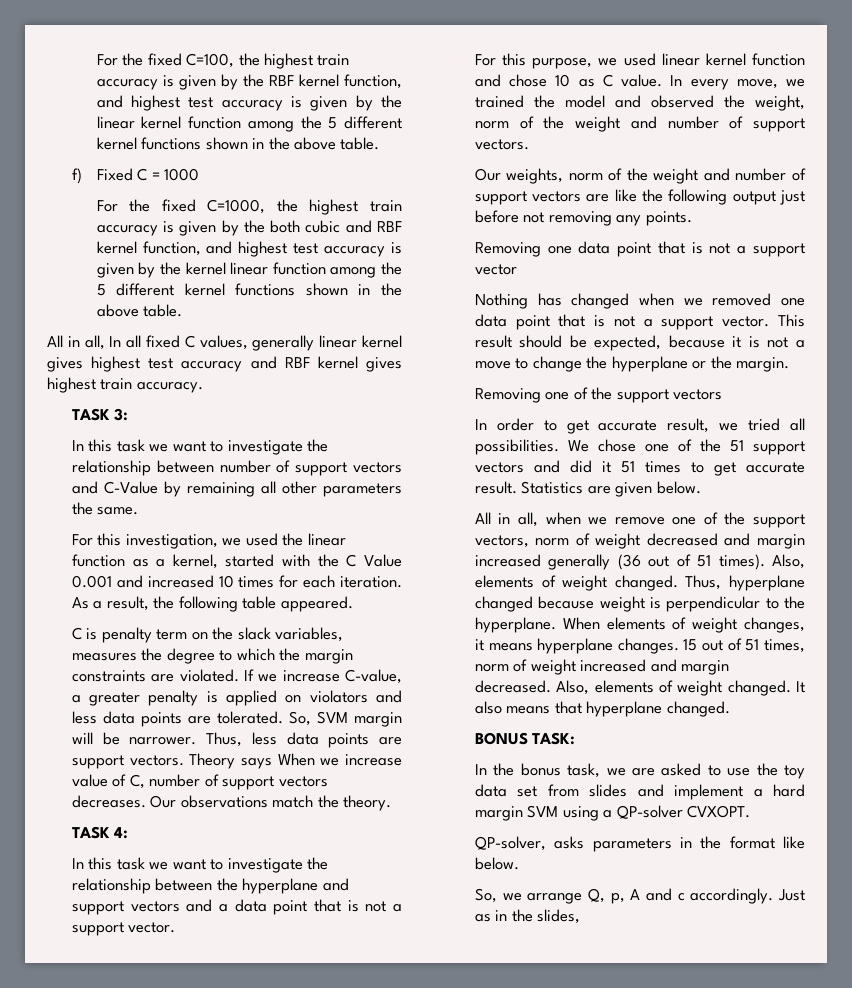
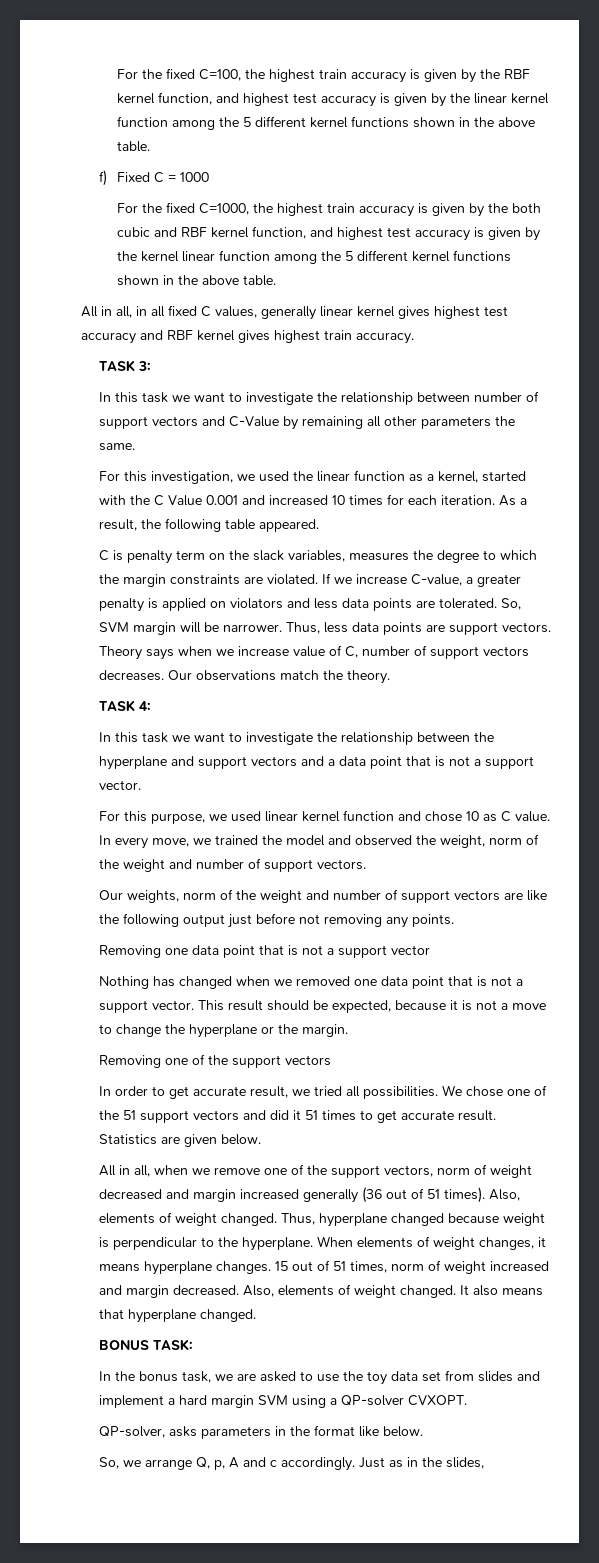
[109,336,122,347] In -> [136,306,147,316] in
[277,753,315,766] When -> [178,646,213,656] when

